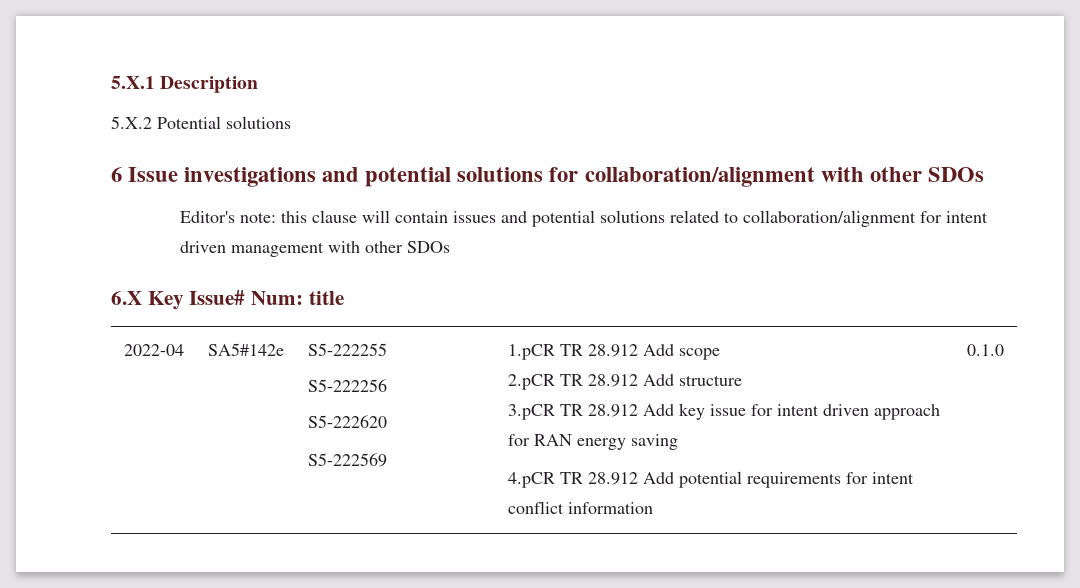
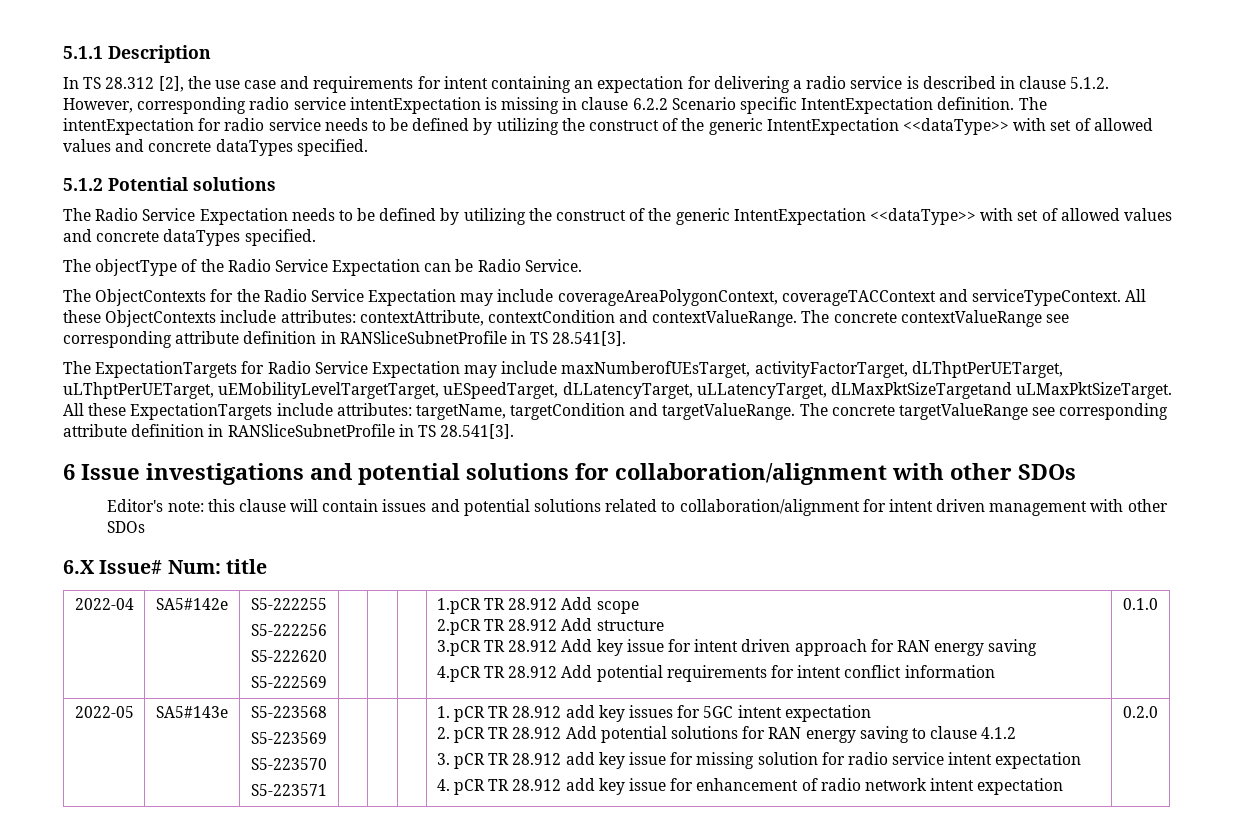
[111,76,155,89] 5.X.1 -> [63,46,103,59] 5.1.1
[111,116,291,129] 5.X.2 Potential solutions -> [63,76,1110,93] [63,97,1047,114] [63,118,1153,135] [63,139,368,156] [63,177,276,191] [63,208,1172,225] [63,229,316,246] [63,259,582,276] [63,289,1147,306] [63,310,1070,327] [63,331,627,348] [63,361,1063,378] [63,382,1173,399] [63,403,1169,420] [63,424,515,439] In TS 28.312 [2], the use case and requirements for intent containing an expectation for delivering a radio service is described in clause 5.1.2. However, corresponding radio service intentExpectation is missing in clause 6.2.2 Scenario specific IntentExpectation definition. The intentExpectation for radio service needs to be defined by utilizing the construct of the generic IntentExpectation <<dataType>> with set of allowed values and concrete dataTypes specified. // 5.1.2 Potential solutions // The Radio Service Expectation needs to be defined by utilizing the construct of the generic IntentExpectation <<dataType>> with set of allowed values and concrete dataTypes specified. // The objectType of the Radio Service Expectation can be Radio Service. // The ObjectContexts for the Radio Service Expectation may include coverageAreaPolygonContext, coverageTACContext and serviceTypeContext. All these ObjectContexts include attributes: contextAttribute, contextCondition and contextValueRange. The concrete contextValueRange see corresponding attribute definition in RANSliceSubnetProfile in TS 28.541[3]. // The ExpectationTargets for Radio Service Expectation may include maxNumberofUEsTarget, activityFactorTarget, dLThptPerUETarget, uLThptPerUETarget, uEMobilityLevelTargetTarget, uESpeedTarget, dLLatencyTarget, uLLatencyTarget, dLMaxPktSizeTargetand uLMaxPktSizeTarget. All these ExpectationTargets include attributes: targetName, targetCondition and targetValueRange. The concrete targetValueRange see corresponding attribute definition in RANSliceSubnetProfile in TS 28.541[3].
[147,291,184,310] Key -> (95, 567) none
(1004, 350) none -> [74,706,134,718] [156,706,228,718] [251,706,327,718] [251,732,327,744] [251,758,327,770] [251,784,327,796] [436,705,871,722] [436,726,1017,743] [436,752,1082,769] [436,778,1064,795] [1123,706,1158,718] // 2022-05 | SA5#143e | S5-223568 // S5-223569 // S5-223570 // S5-223571 | | | | 1. pCR TR 28.912 add key issues for 5GC intent expectation // 2. pCR TR 28.912 Add potential solutions for RAN energy saving to clause 4.1.2 // 3. pCR TR 28.912 add key issue for missing solution for radio service intent expectation // 4. pCR TR 28.912 add key issue for enhancement of radio network intent expectation | 0.2.0

